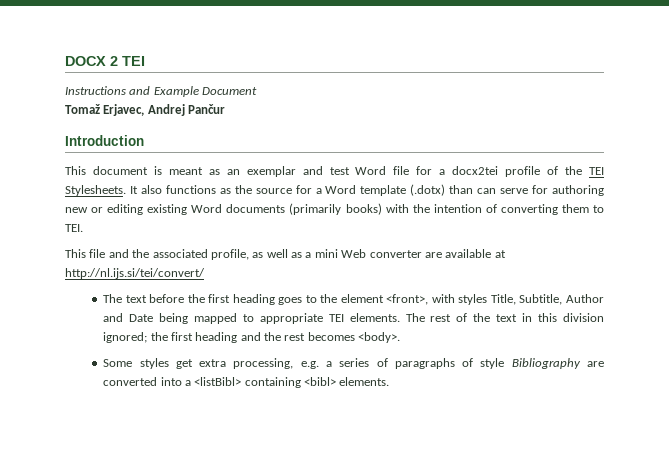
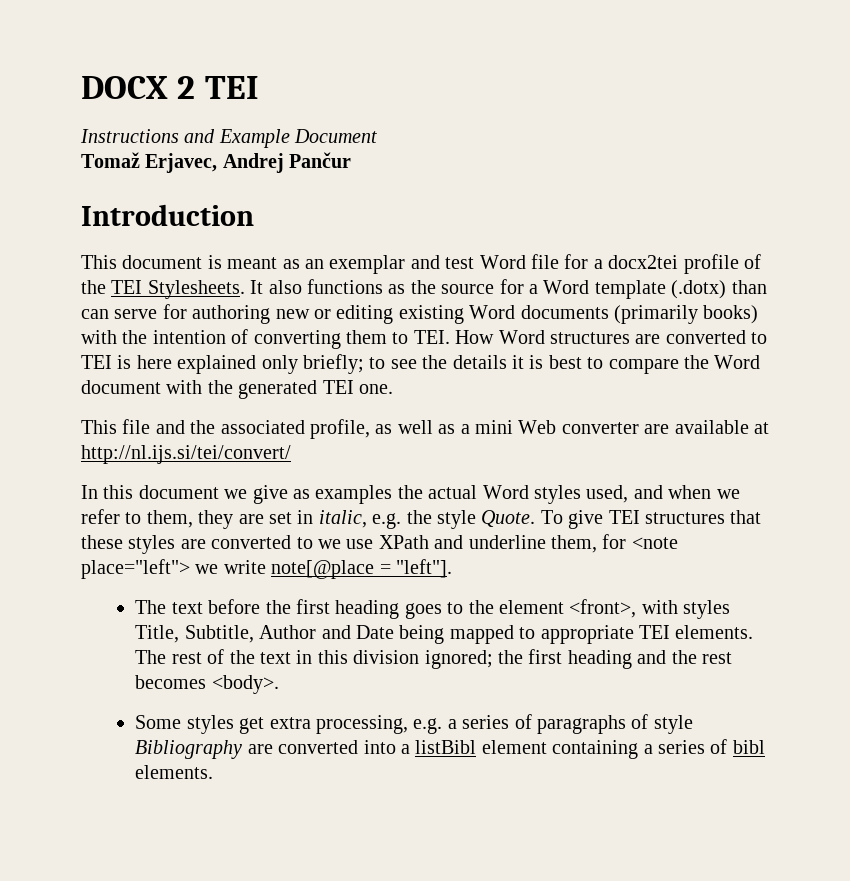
(83, 228) none -> [455,330,768,344] [81,354,761,374] [81,380,393,399] How Word structures are converted to TEI is here explained only briefly; to see the details it is best to compare the Word document with the generated TEI one.
(205, 273) none -> [81,485,740,504] [81,509,762,529] [81,534,678,554] [81,559,452,579] // In this document we give as examples the actual Word styles used, and when we refer to them, they are set in italic, e.g. the style Quote. To give TEI structures that these styles are converted to we use XPath and underline them, for <note place="left"> we write note[@place = "left"].
[194,377,337,388] <listBibl> containing <bibl> -> [415,739,765,759] listBibl element containing a series of bibl

